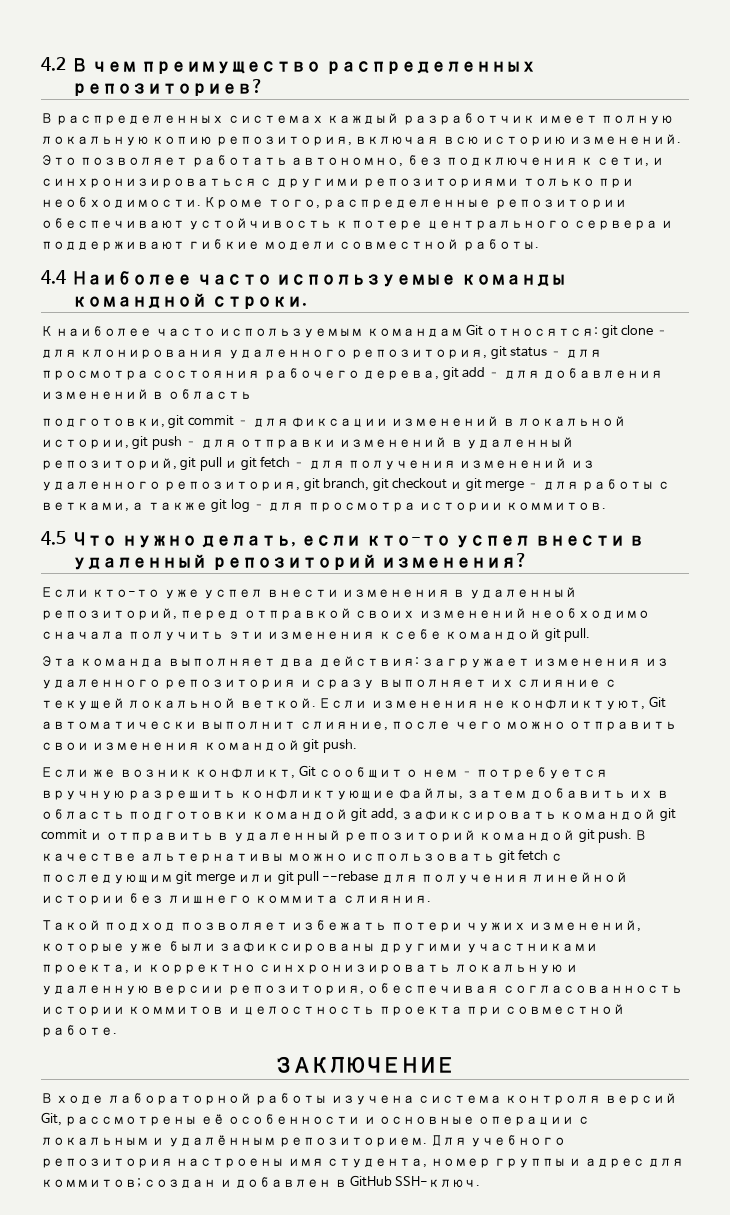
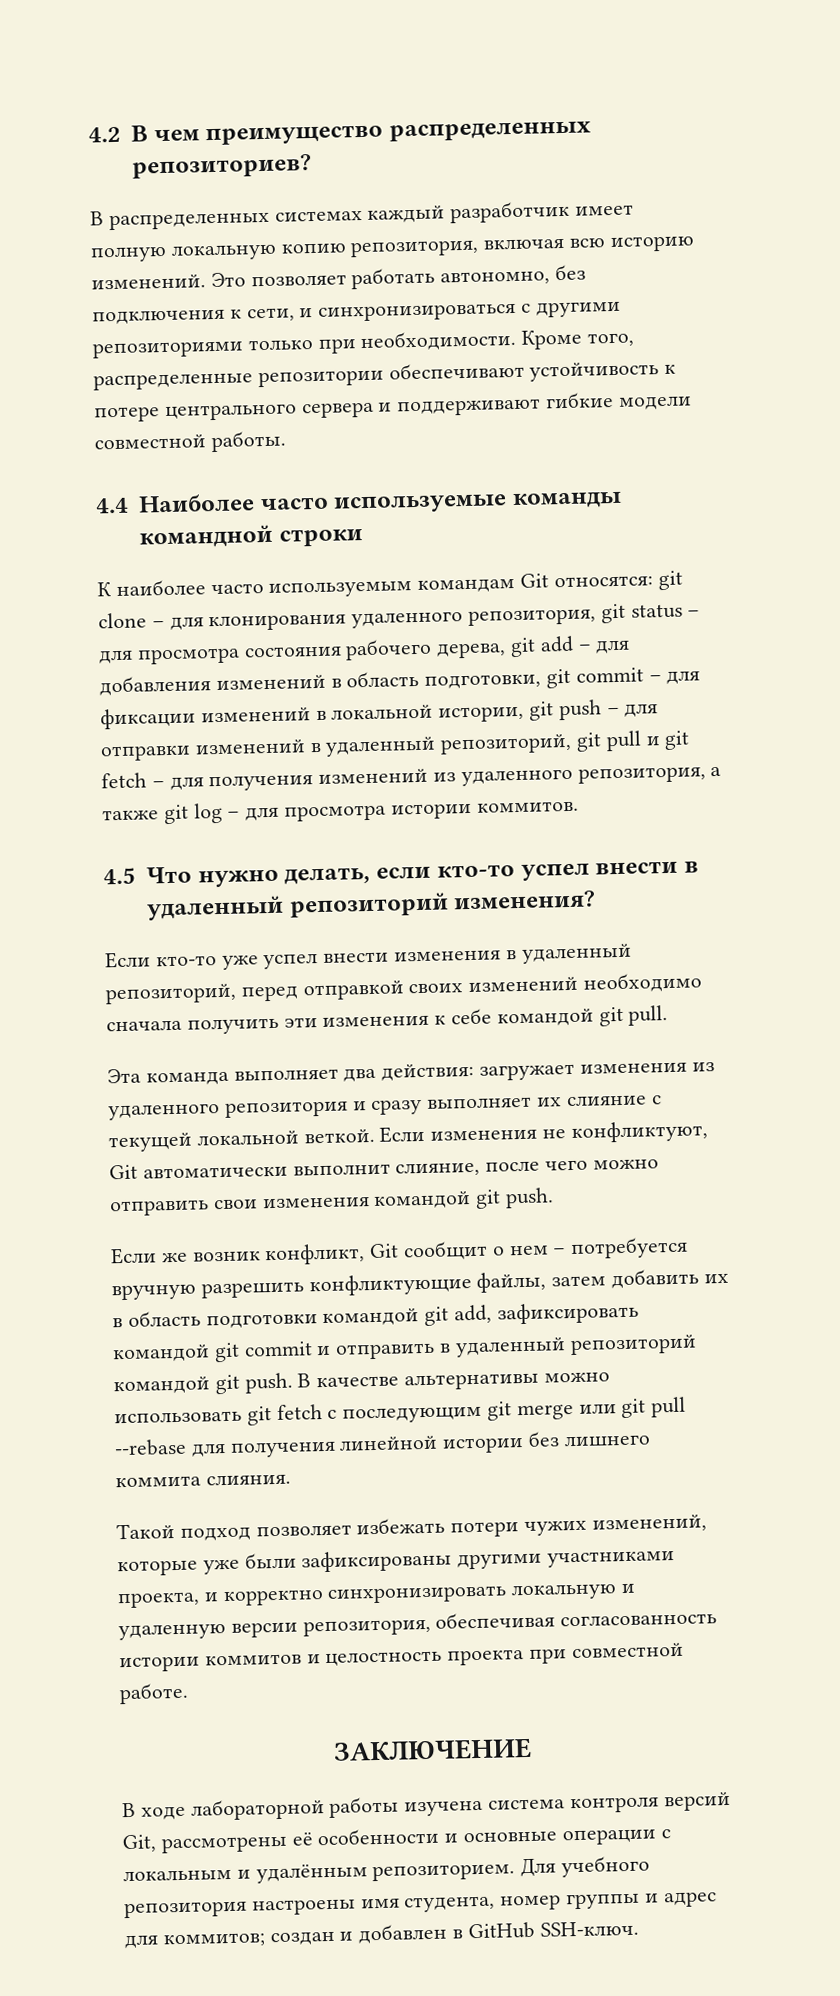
[211,296,307,309] строки. -> [278,528,363,547] строки
(252, 394) // -> (420, 679) none
[303,478,670,492] [41,502,129,512] git branch, git checkout и git merge – для работы с ветками, -> (706, 775) none

